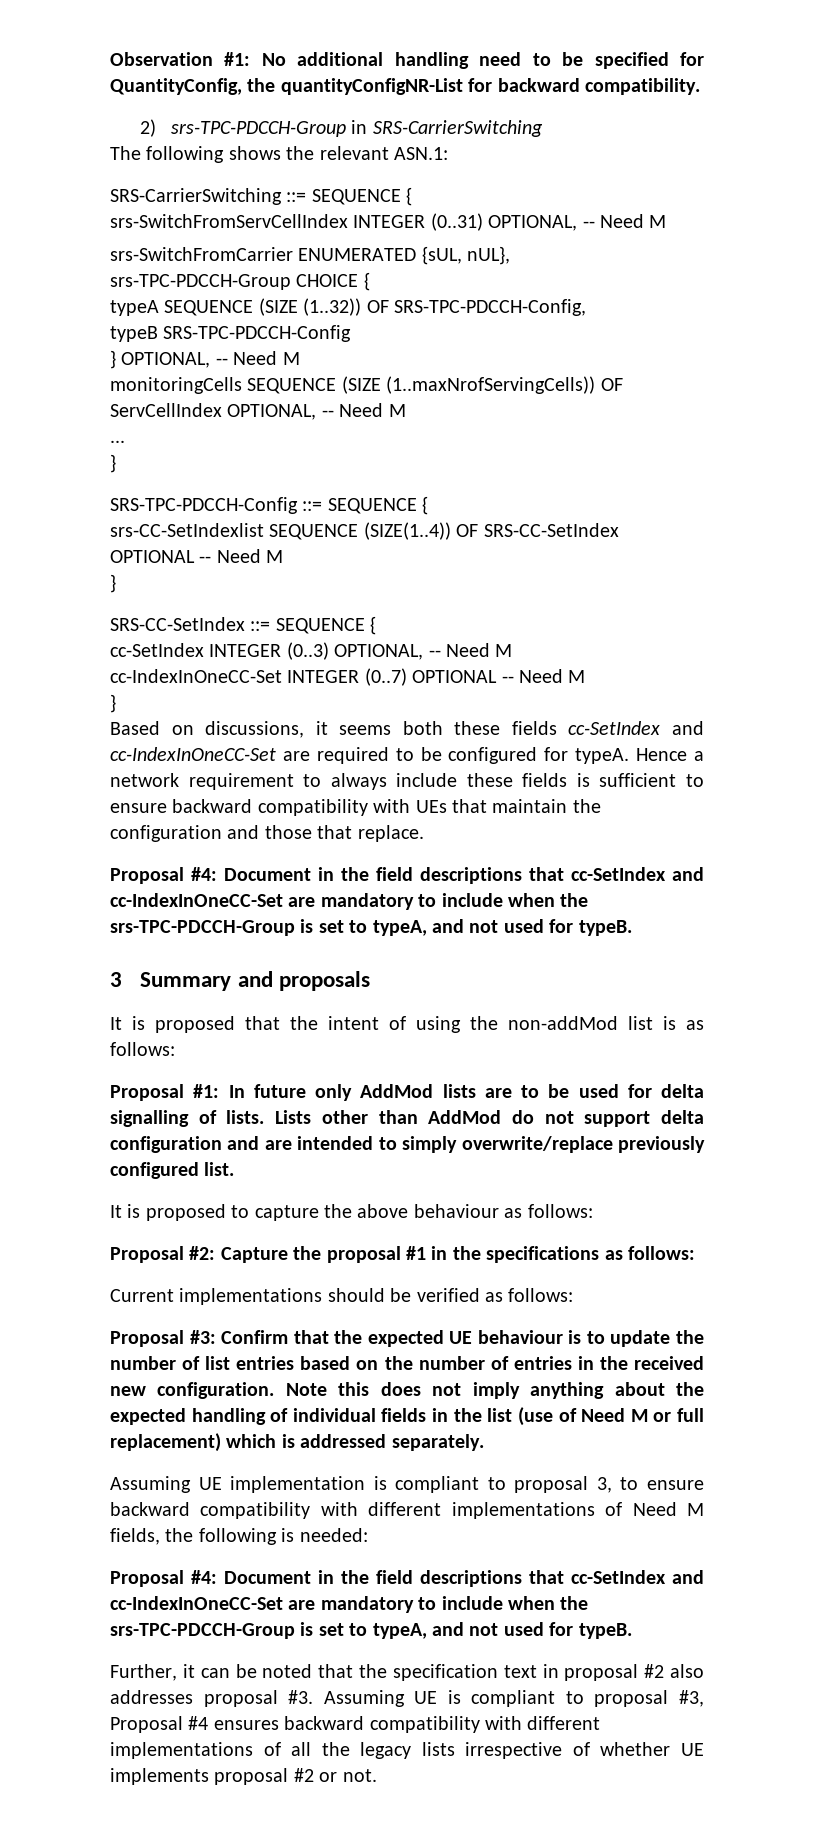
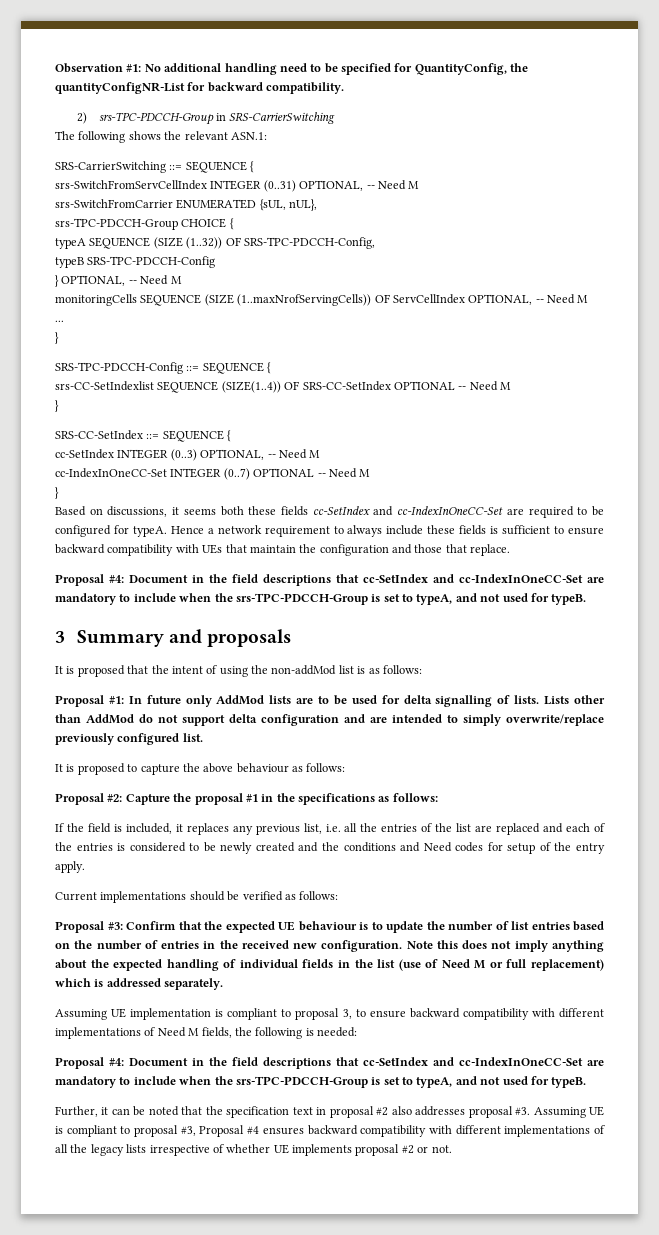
(695, 1253) none -> [55,823,606,835] [55,842,605,854] [55,861,85,873] // If the field is included, it replaces any previous list, i.e. all the entries of the list are replaced and each of the entries is considered to be newly created and the conditions and Need codes for setup of the entry apply.

